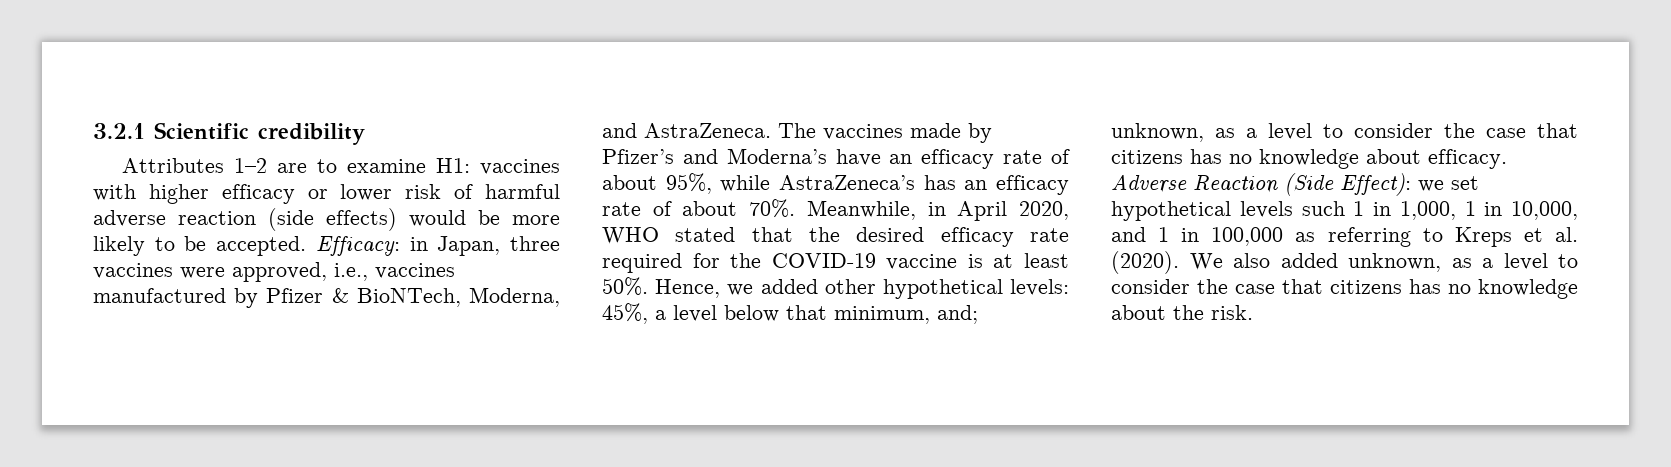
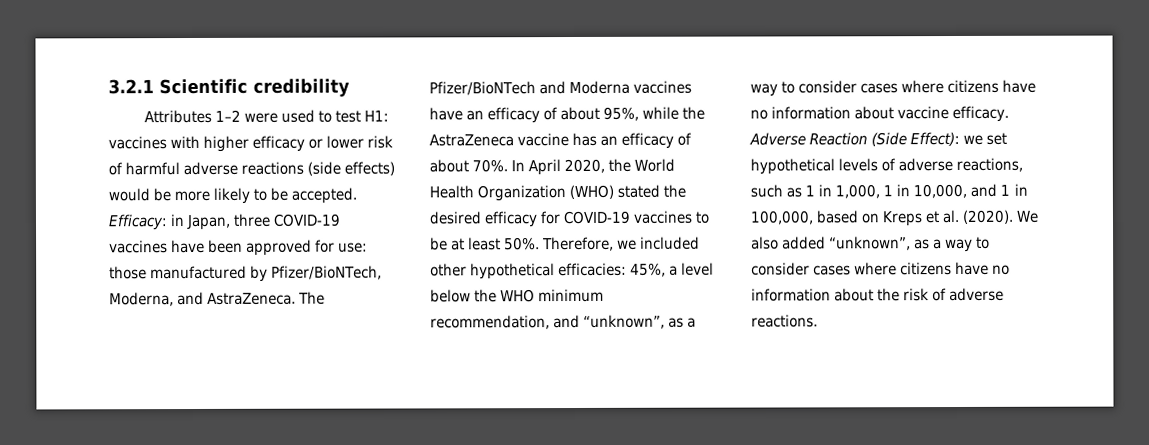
[277,159,427,173] are to examine -> [244,109,362,123] were used to test
[178,211,256,225] reaction -> [241,161,305,175] reactions
[93,262,455,282] [93,287,560,308] [602,123,992,143] [602,148,827,164] vaccines were approved, i.e., vaccines manufactured by Pfizer & BioNTech, Moderna, and AstraZeneca. The vaccines made by Pfizer’s and Moderna’s -> [273,213,342,227] [109,239,369,256] [109,265,383,282] [109,291,326,307] [429,80,693,96] COVID-19 vaccines have been approved for use: those manufactured by Pfizer/BioNTech, Moderna, and AstraZeneca. The Pfizer/BioNTech and Moderna vaccines
[1003,150,1043,164] rate -> (541, 115) none
[779,175,915,190] AstraZeneca’s -> [682,106,706,120] [429,133,570,147] the AstraZeneca vaccine
[602,202,641,216] rate -> (675, 140) none
[806,200,1069,221] [602,227,1069,247] [602,253,1069,273] [602,277,818,298] Meanwhile, in April 2020, WHO stated that the desired efficacy rate required for the COVID-19 vaccine is at least 50%. Hence, we added -> [511,158,676,176] [429,184,687,202] [429,210,711,228] [430,236,701,252] In April 2020, the World Health Organization (WHO) stated the desired efficacy for COVID-19 vaccines to be at least 50%. Therefore, we included
[1010,279,1069,296] levels: -> [558,262,628,277] efficacies:
[786,305,978,324] [1111,123,1578,142] [1111,149,1421,169] that minimum, and; unknown, as a level to consider the case that citizens has no knowledge about -> [474,288,605,303] [430,314,697,330] [750,79,1037,97] [750,106,950,120] the WHO minimum recommendation, and “unknown”, as a way to consider cases where citizens have no information about vaccine
[1301,201,1345,216] such -> [881,157,1024,172] [750,184,803,198] of adverse reactions, such as
[1211,227,1443,247] 100,000 as referring to -> [750,210,881,225] 100,000, based on
[1348,253,1578,272] [1111,279,1578,299] [1111,305,1253,320] unknown, as a level to consider the case that citizens has no knowledge about the risk. -> [829,236,991,253] [751,261,1011,276] [751,287,1005,302] [751,314,818,328] “unknown”, as a way to consider cases where citizens have no information about the risk of adverse reactions.

